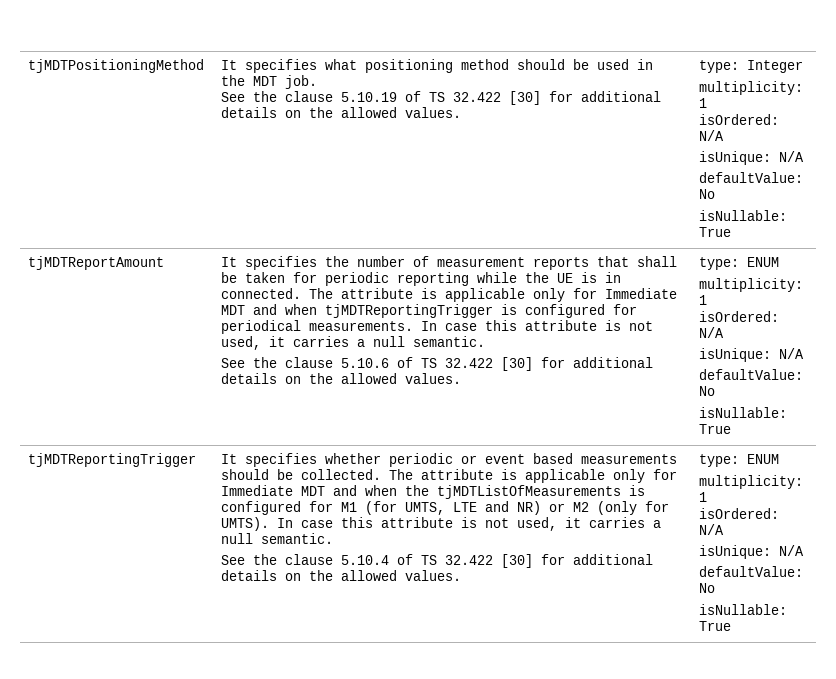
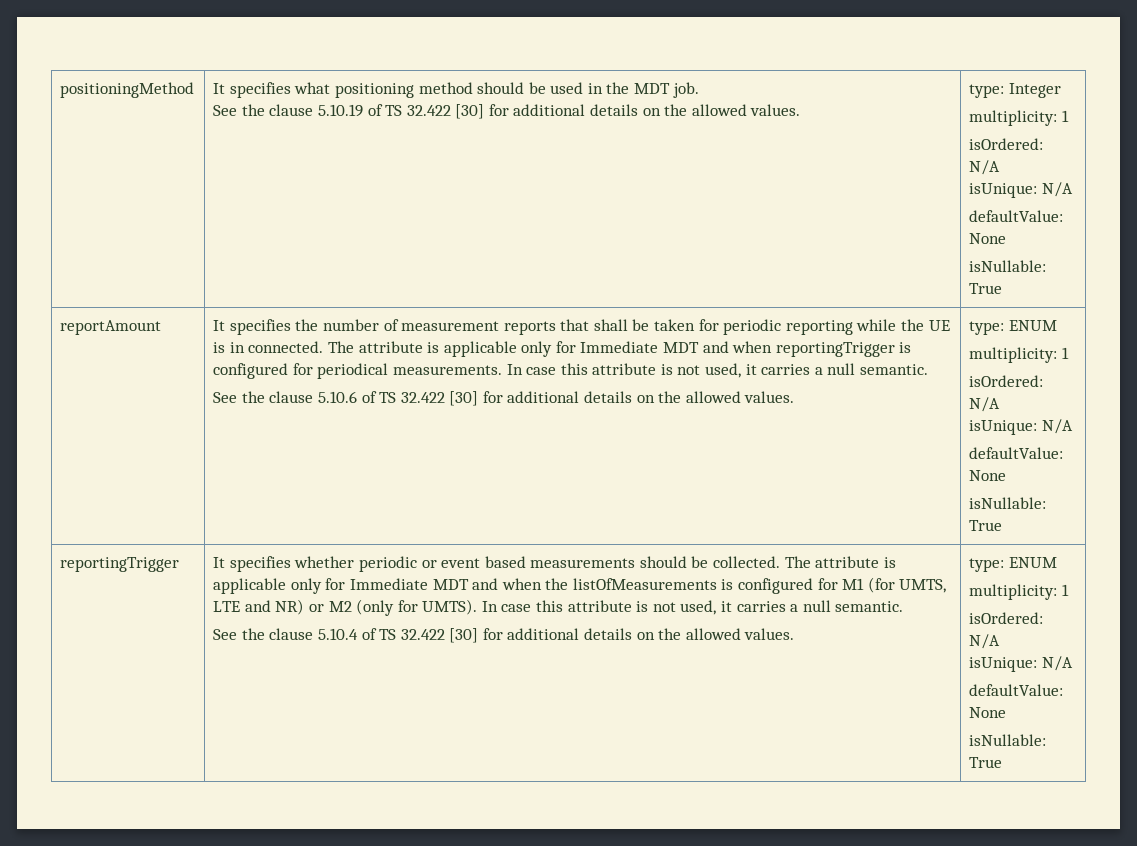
[28,59,205,73] tjMDTPositioningMethod -> [60,82,195,98] positioningMethod
[699,172,804,183] [699,189,716,199] [699,210,788,221] [699,227,732,237] [28,256,165,270] defaultValue: No // isNullable: True // tjMDTReportAmount -> [969,210,1064,222] [969,233,1007,244] [969,260,1047,272] [969,283,1003,294] [60,320,162,335] defaultValue: None // isNullable: True // reportAmount
[325,304,494,318] tjMDTReportingTrigger -> [775,342,895,357] reportingTrigger
[699,369,804,380] [699,386,716,396] [699,407,788,418] [699,424,732,434] [28,453,197,467] defaultValue: No // isNullable: True // tjMDTReportingTrigger -> [969,447,1064,459] [969,470,1007,481] [969,497,1047,509] [969,520,1003,531] [60,557,180,572] defaultValue: None // isNullable: True // reportingTrigger
[437,485,622,499] tjMDTListOfMeasurements -> [572,578,717,590] listOfMeasurements
[699,566,804,577] [699,583,716,593] defaultValue: No -> [969,684,1064,696] [969,707,1007,718] defaultValue: None

